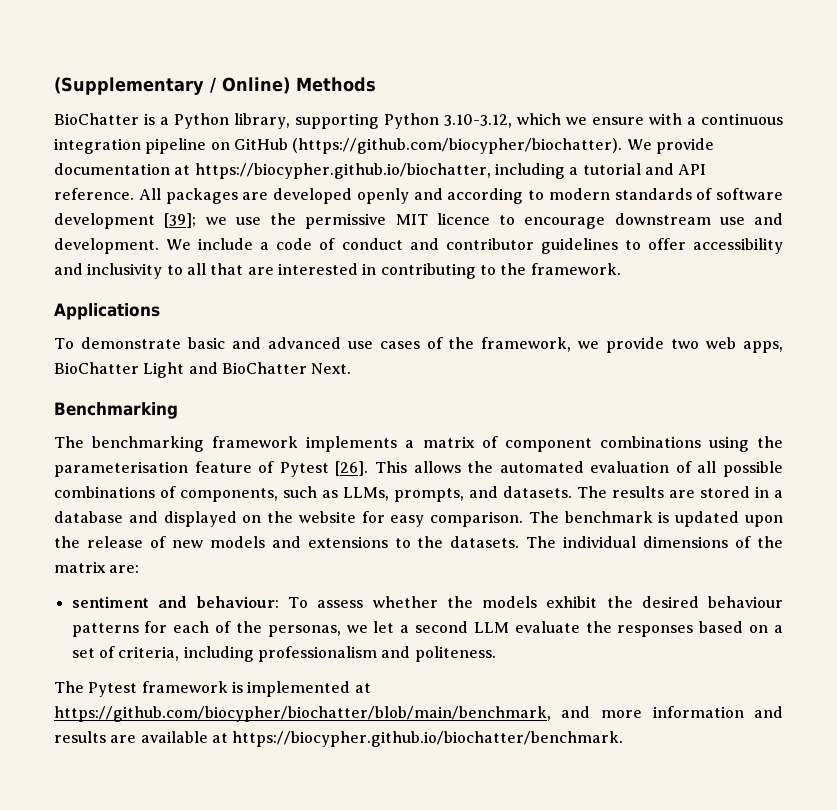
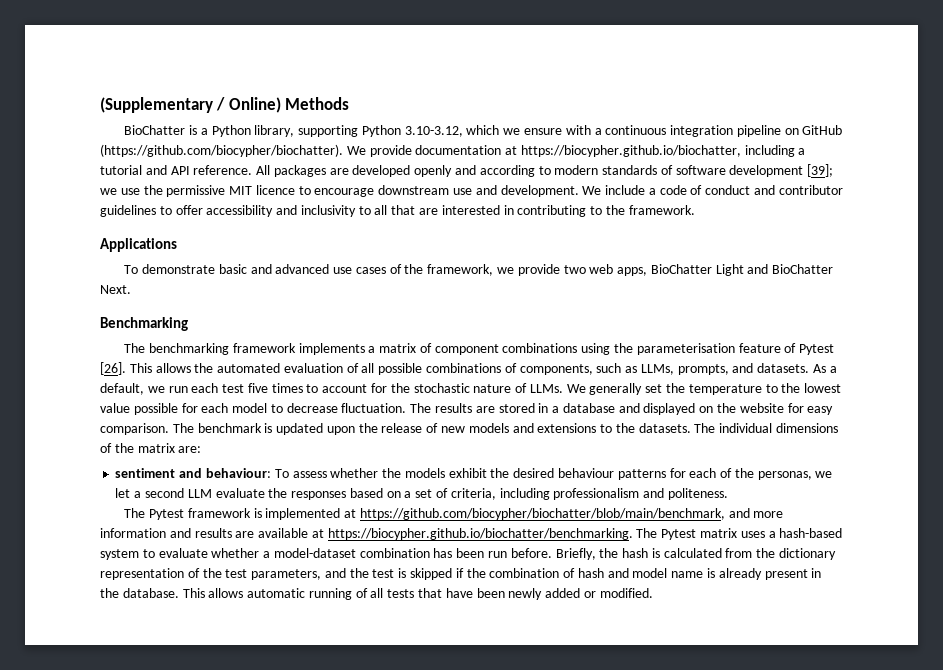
(572, 492) none -> [813,364,837,373] [100,383,842,395] [100,403,407,415] As a default, we run each test five times to account for the stochastic nature of LLMs. We generally set the temperature to the lowest value possible for each model to decrease fluctuation.
[232,731,624,747] https://biocypher.github.io/biochatter/benchmark. -> [327,528,843,540] [100,548,837,560] [100,568,822,580] [100,588,653,600] https://biocypher.github.io/biochatter/benchmarking. The Pytest matrix uses a hash-based system to evaluate whether a model-dataset combination has been run before. Briefly, the hash is calculated from the dictionary representation of the test parameters, and the test is skipped if the combination of hash and model name is already present in the database. This allows automatic running of all tests that have been newly added or modified.

